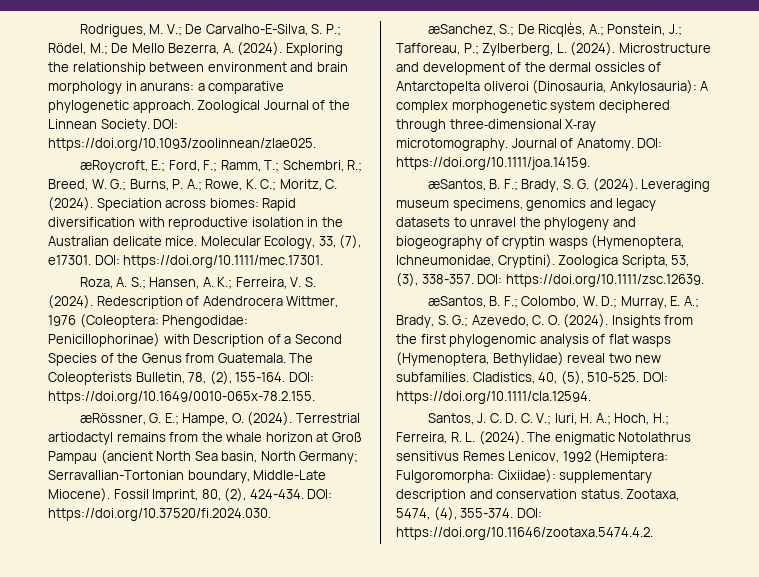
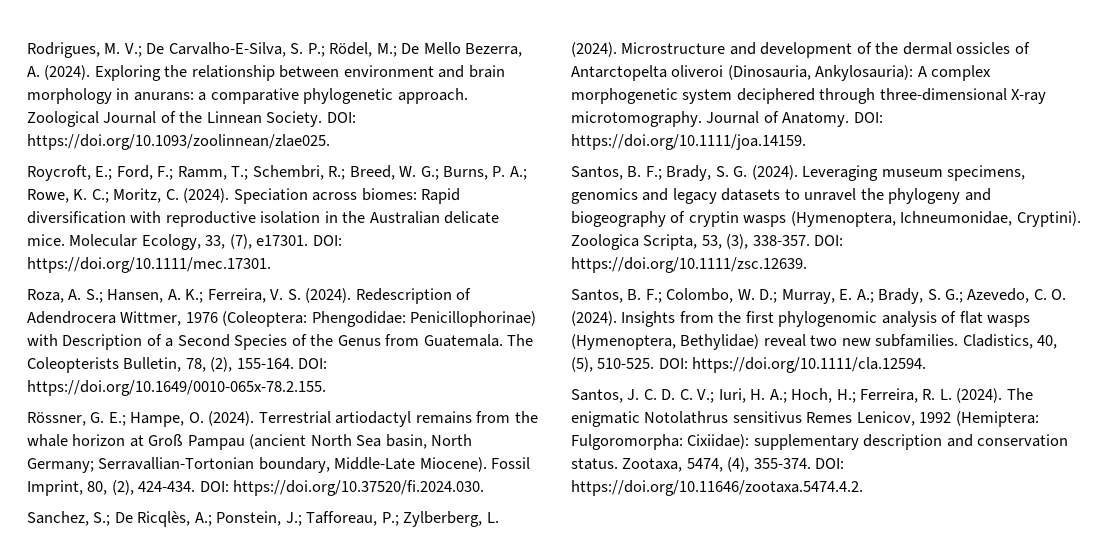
[79,160,148,173] æRoycroft, -> [27,165,91,181] Roycroft,
[79,413,146,425] æRössner, -> [27,412,86,426] Rössner,
[427,24,496,36] æSanchez, -> [27,511,89,526] Sanchez,
[427,179,486,191] æSantos, -> [571,166,623,180] Santos,
[427,296,486,308] æSantos, -> [571,289,623,303] Santos,

